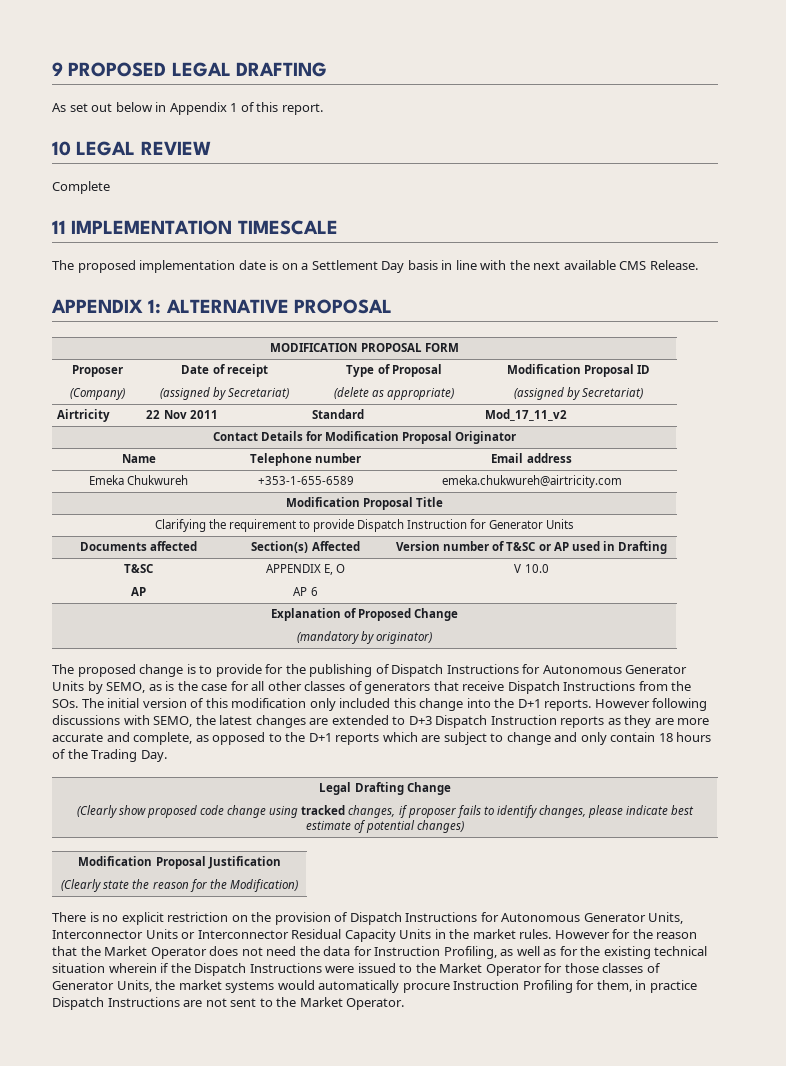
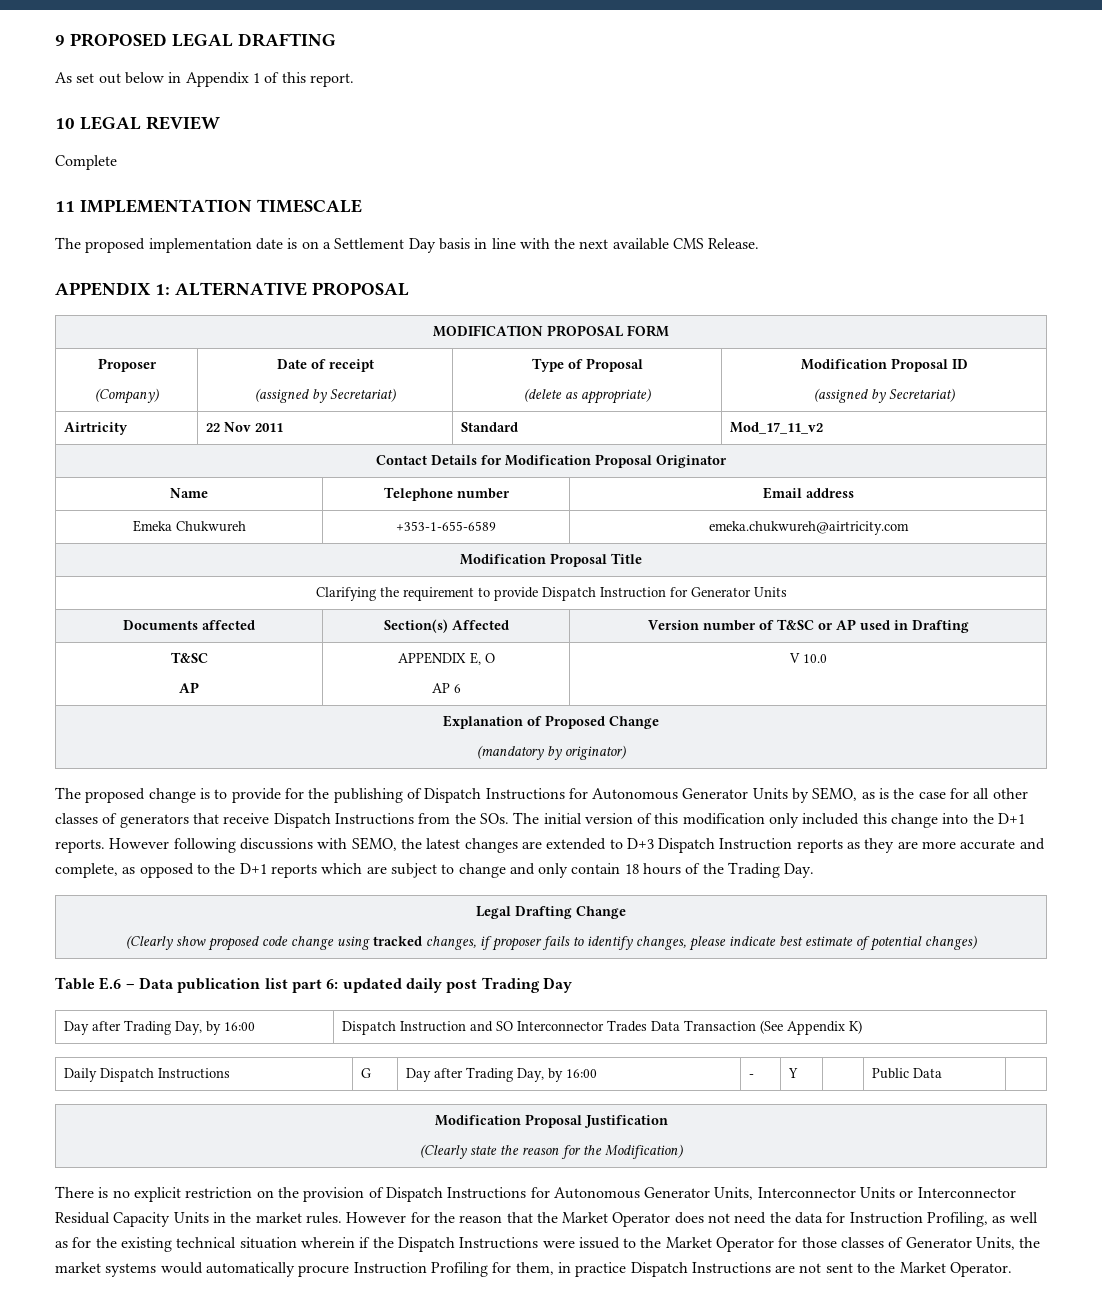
(465, 826) none -> [55,977,572,993] [63,1020,255,1035] [341,1020,862,1035] [63,1068,230,1082] [360,1068,371,1078] [405,1067,597,1082] [748,1074,754,1078] [787,1068,798,1078] [871,1068,942,1079] // Table E.6 – Data publication list part 6: updated daily post Trading Day // Day after Trading Day, by 16:00 | Dispatch Instruction and SO Interconnector Trades Data Transaction (See Appendix K) // Daily Dispatch Instructions | G | Day after Trading Day, by 16:00 | - | Y | | Public Data |

